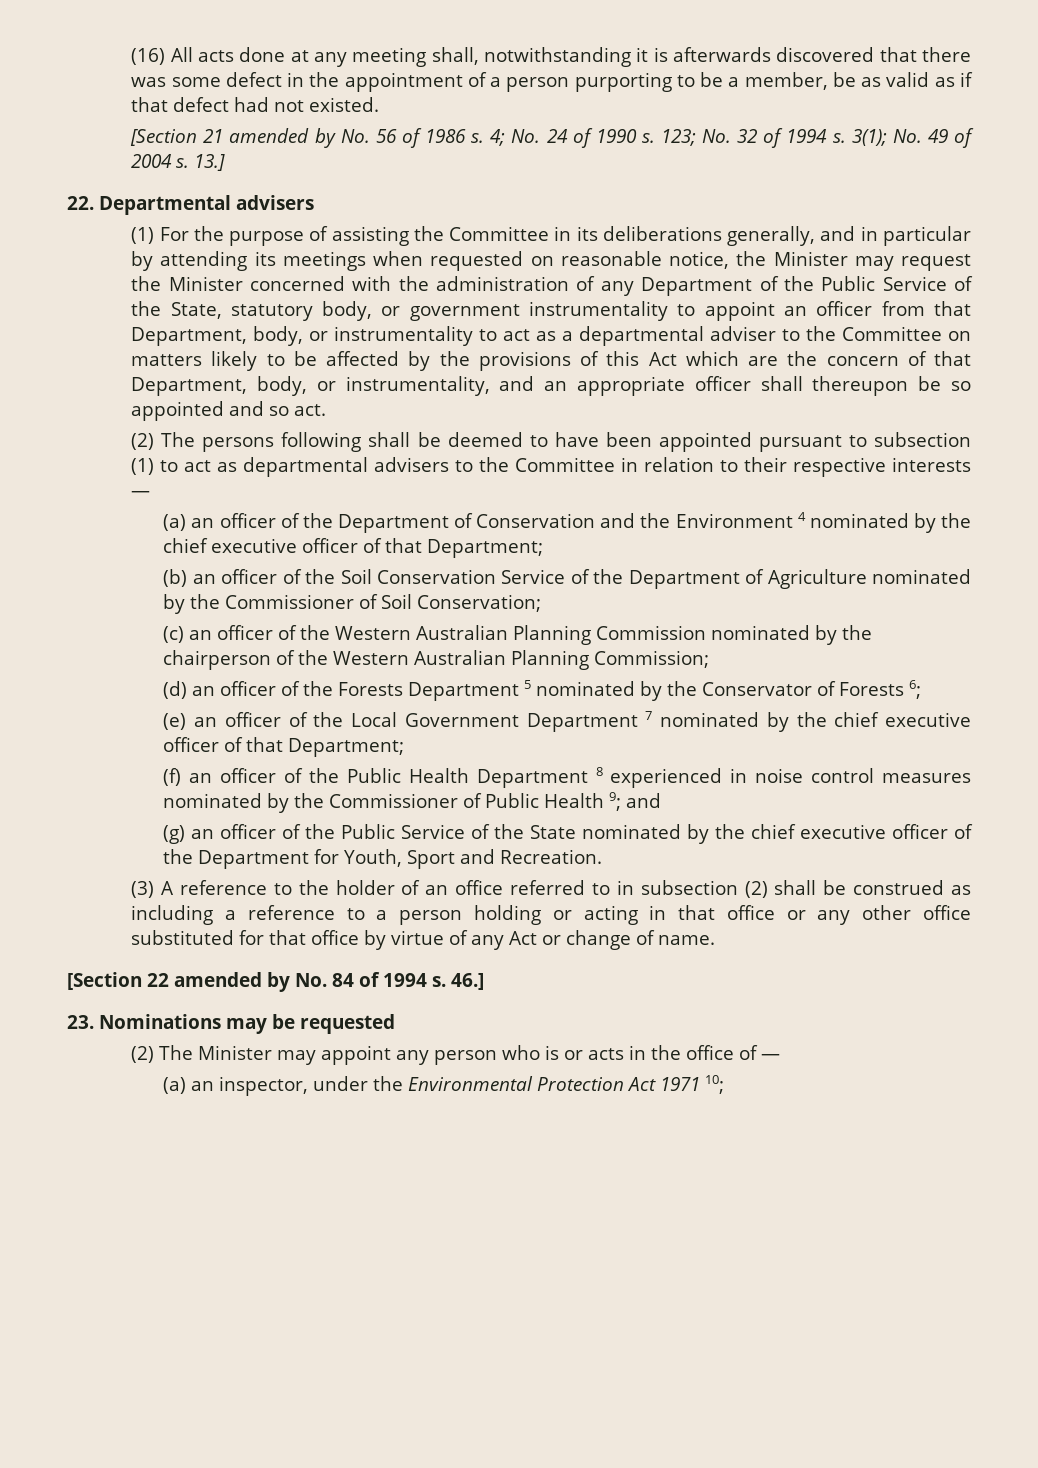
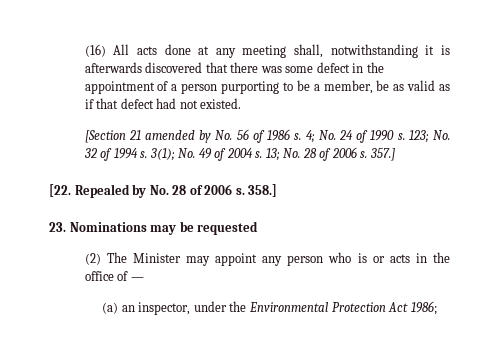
[194,154,226,171] [67,195,314,215] [131,226,971,246] [131,251,971,271] [131,276,973,296] [131,301,972,321] [131,326,971,346] [131,351,971,371] [131,376,971,396] [131,401,327,421] [131,432,971,452] [131,457,971,477] [131,491,151,497] [163,512,971,533] [163,538,544,558] [163,569,972,589] [163,594,542,614] [163,625,873,645] [163,650,710,670] [163,680,922,701] [163,711,971,732] [163,737,405,757] [163,767,971,788] [163,792,662,813] [163,824,974,844] [163,849,603,869] [131,880,971,898] [131,905,972,925] [131,930,716,950] [67,972,484,992] 13.] // 22. Departmental advisers // (1) For the purpose of assisting the Committee in its deliberations generally, and in particular by attending its meetings when requested on reasonable notice, the Minister may request the Minister concerned with the administration of any Department of the Public Service of the State, statutory body, or government instrumentality to appoint an officer from that Department, body, or instrumentality to act as a departmental adviser to the Committee on matters likely to be affected by the provisions of this Act which are the concern of that Department, body, or instrumentality, and an appropriate officer shall thereupon be so appointed and so act. // (2) The persons following shall be deemed to have been appointed pursuant to subsection (1) to act as departmental advisers to the Committee in relation to their respective interests — // (a) an officer of the Department of Conservation and the Environment 4 nominated by the chief executive officer of that Department; // (b) an officer of the Soil Conservation Service of the Department of Agriculture nominated by the Commissioner of Soil Conservation; // (c) an officer of the Western Australian Planning Commission nominated by the chairperson of the Western Australian Planning Commission; // (d) an officer of the Forests Department 5 nominated by the Conservator of Forests 6; // (e) an officer of the Local Government Department 7 nominated by the chief executive officer of that Department; // (f) an officer of the Public Health Department 8 experienced in noise control measures nominated by the Commissioner of Public Health 9; and // (g) an officer of the Public Service of the State nominated by the chief executive officer of the Department for Youth, Sport and Recreation. // (3) A reference to the holder of an office referred to in subsection (2) shall be construed as including a reference to a person holding or acting in that office or any other office substituted for that office by virtue of any Act or change of name. // [Section 22 amended by No. 84 of 1994 s. 46.] -> [265,147,395,161] [49,184,278,198] 13; No. 28 of 2006 s. 357.] // [22. Repealed by No. 28 of 2006 s. 358.]
[660,1075,725,1094] 1971 10; -> [410,301,437,315] 1986;

